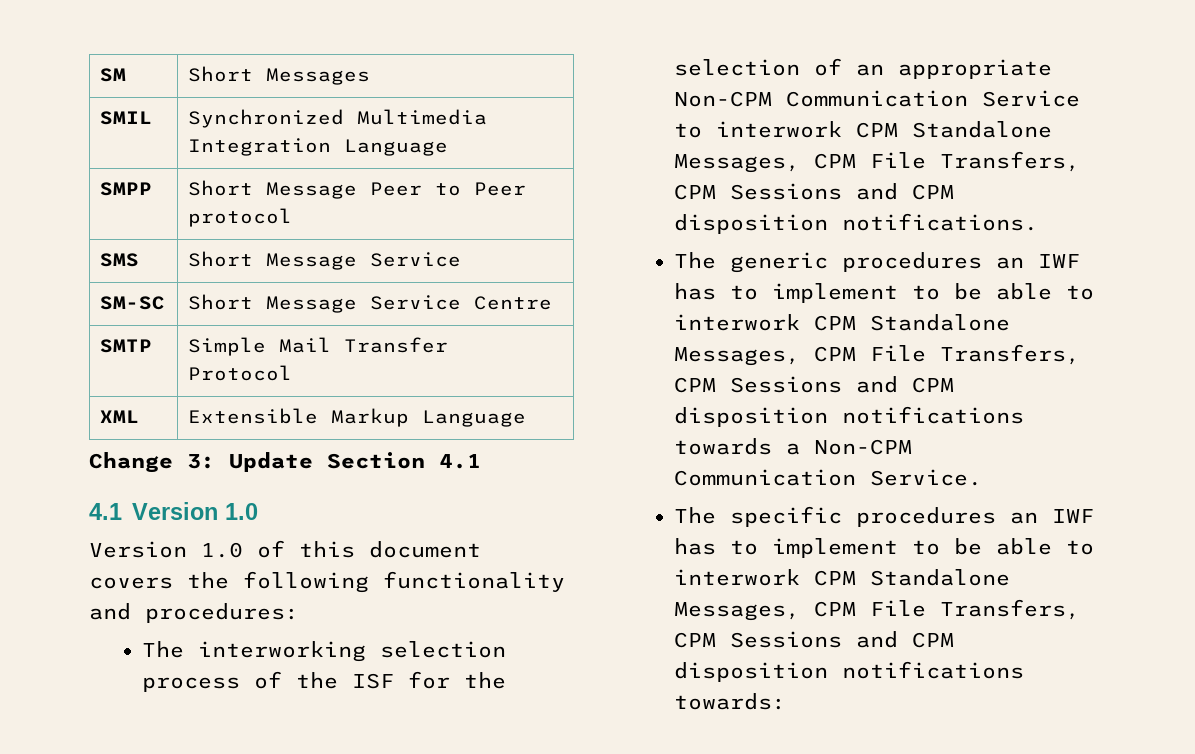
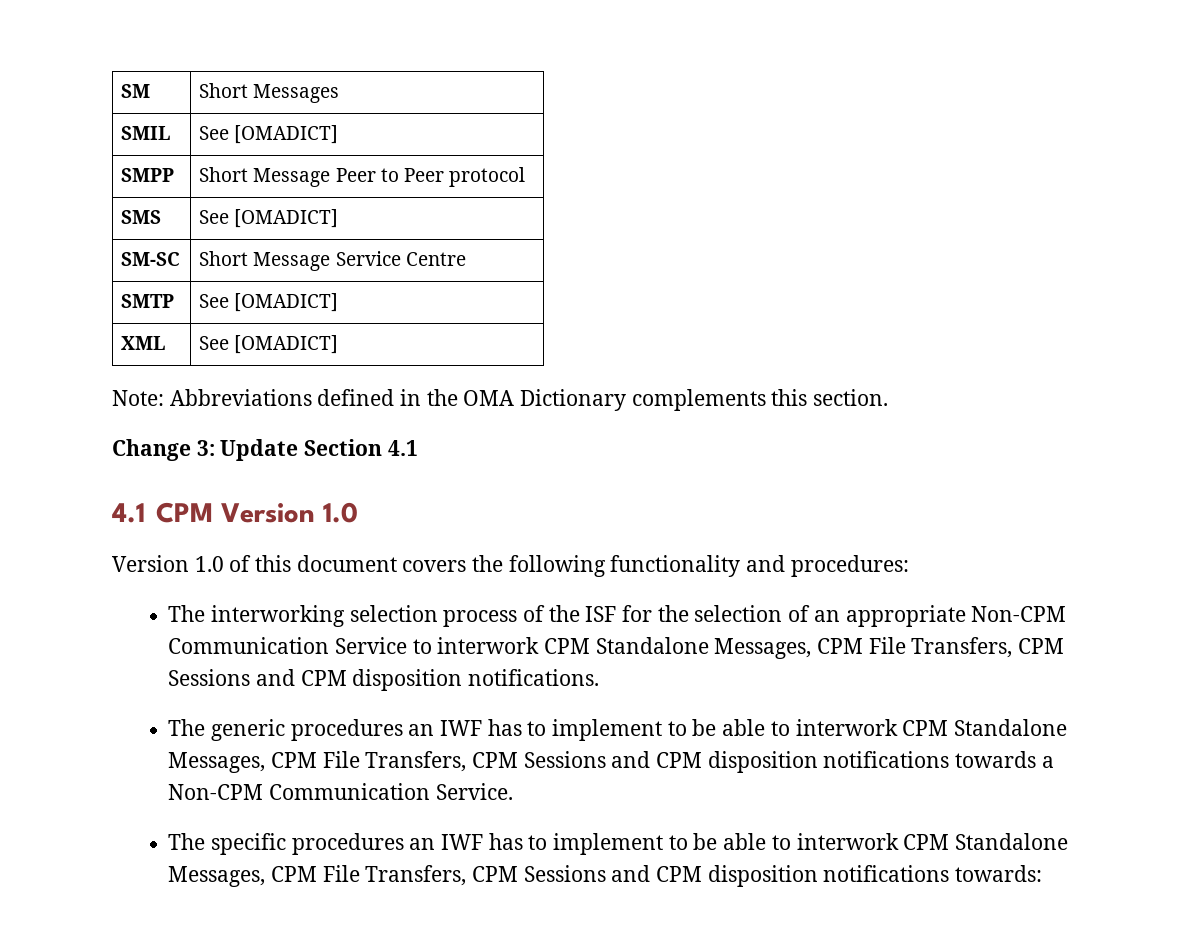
[188,109,488,128] [188,138,449,156] Synchronized Multimedia Integration Language -> [199,125,339,144] See [OMADICT]
[188,251,462,270] Short Message Service -> [199,209,339,228] See [OMADICT]
[188,337,449,356] [188,365,293,381] [100,410,140,423] [188,408,527,427] Simple Mail Transfer Protocol // XML | Extensible Markup Language -> [199,293,339,312] [121,336,166,350] [199,335,339,354] [112,389,889,411] See [OMADICT] // XML | See [OMADICT] // Note: Abbreviations defined in the OMA Dictionary complements this section.
(122, 511) none -> [155,502,213,523] CPM

